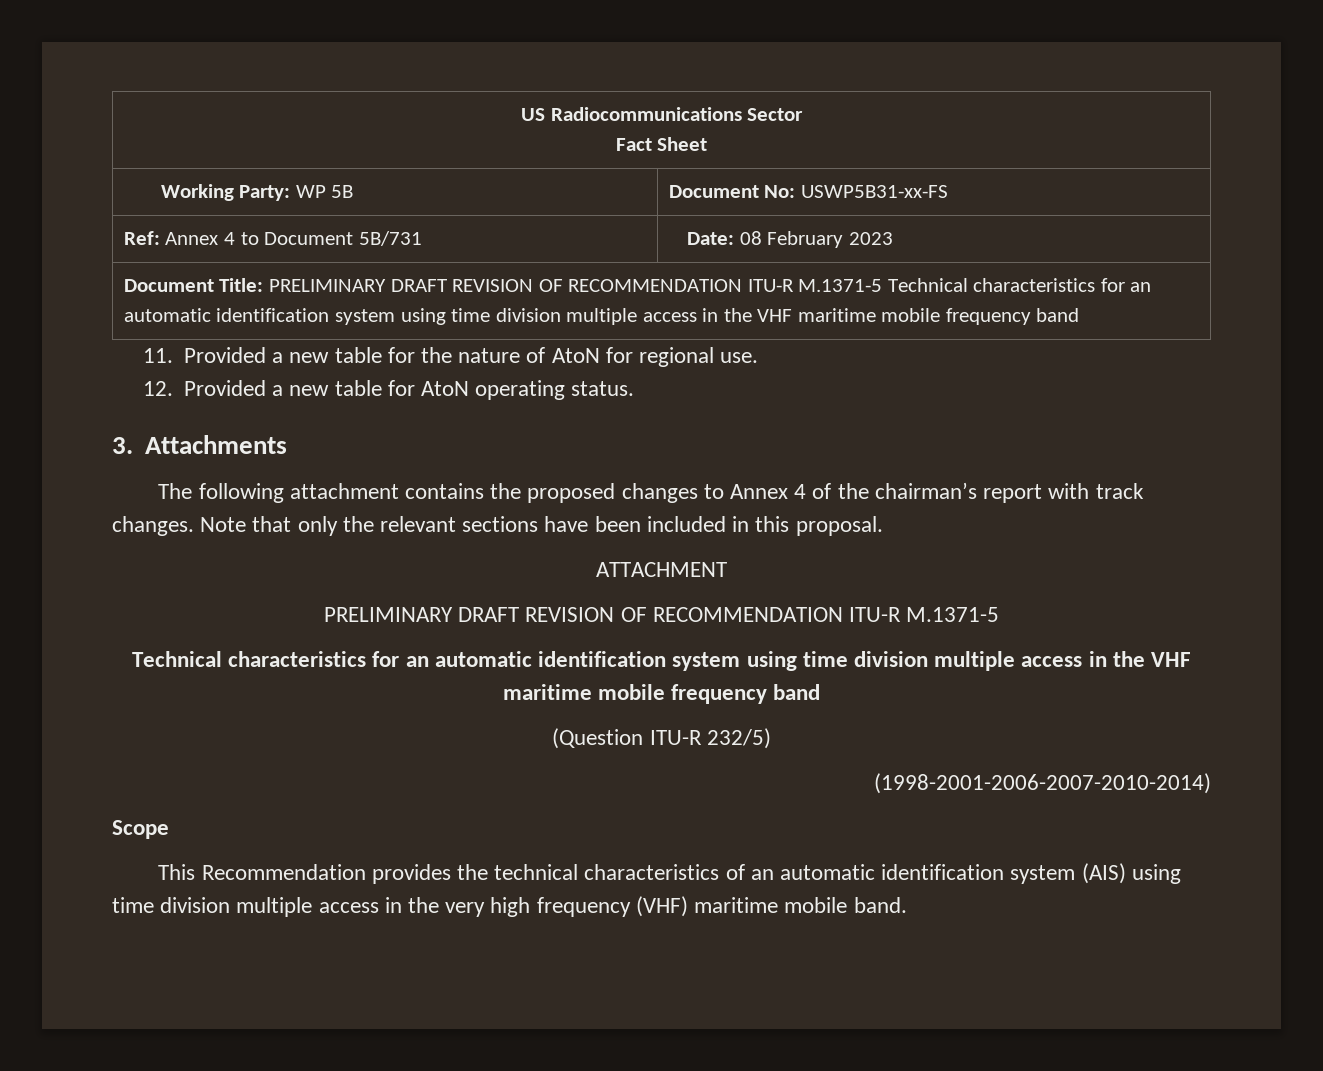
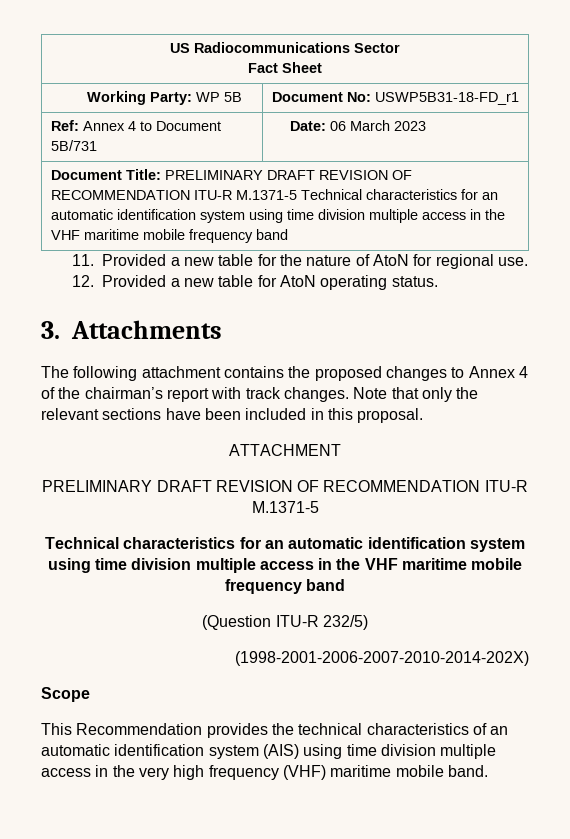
[801,185,949,198] USWP5B31-xx-FS -> [374,92,519,105] USWP5B31-18-FD_r1
[739,231,844,248] 08 February -> [330,120,391,131] 06 March
[874,773,1211,794] (1998-2001-2006-2007-2010-2014) -> [235,651,529,666] (1998-2001-2006-2007-2010-2014-202X)

